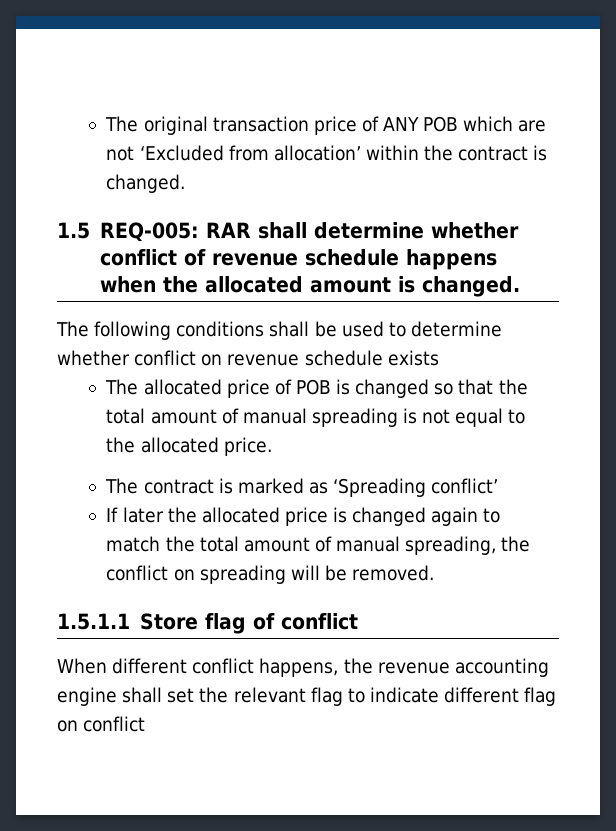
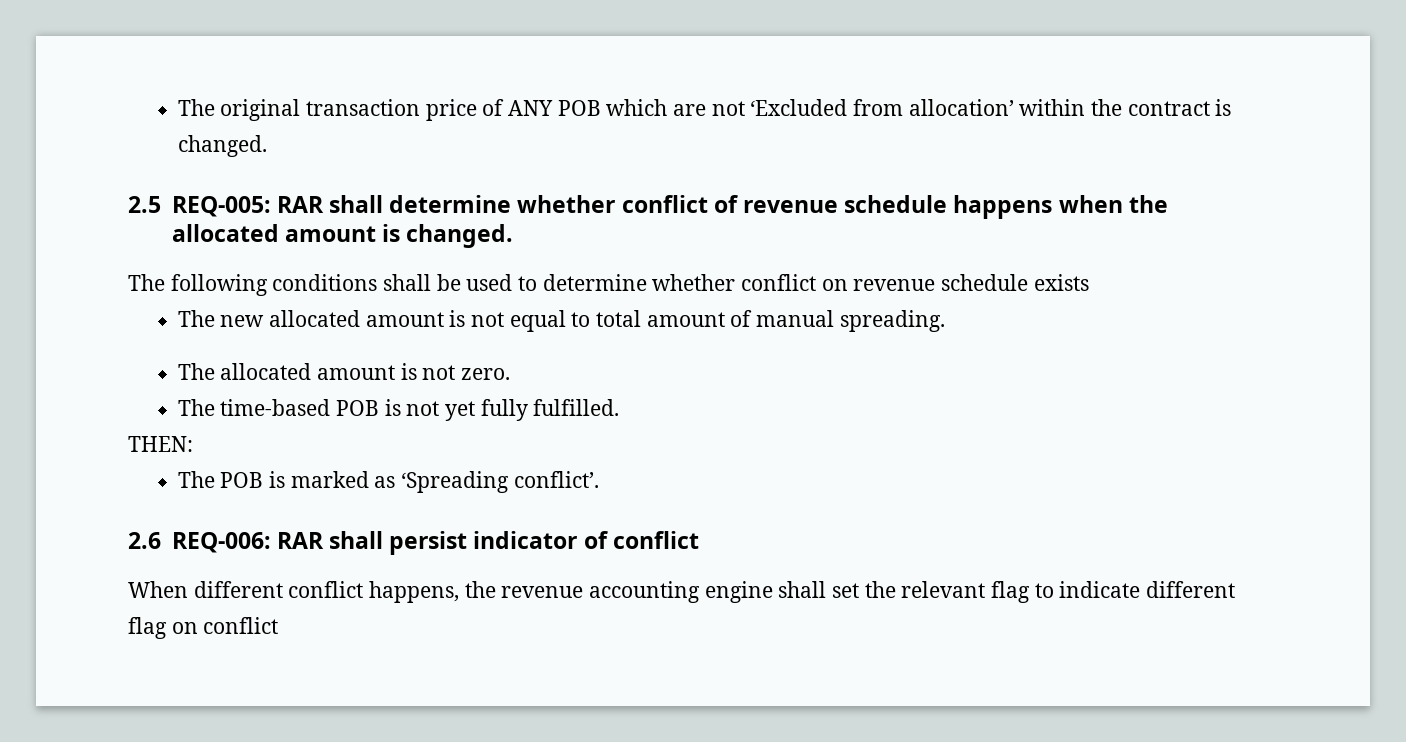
[57,222,90,239] 1.5 -> [128,196,161,213] 2.5
[143,379,528,398] [106,408,526,427] [106,437,272,456] [105,478,499,497] [106,507,501,526] [106,536,531,555] [106,565,435,584] [57,613,246,634] allocated price of POB is changed so that the total amount of manual spreading is not equal to the allocated price. // The contract is marked as ‘Spreading conflict’ // If later the allocated price is changed again to match the total amount of manual spreading, the conflict on spreading will be removed. // 1.5.1.1 Store flag -> [220,310,945,332] [177,363,510,380] [177,399,620,421] [128,436,193,452] [177,471,599,493] [128,531,578,555] new allocated amount is not equal to total amount of manual spreading. // The allocated amount is not zero. // The time-based POB is not yet fully fulfilled. // THEN: // The POB is marked as ‘Spreading conflict’. // 2.6 REQ-006: RAR shall persist indicator

